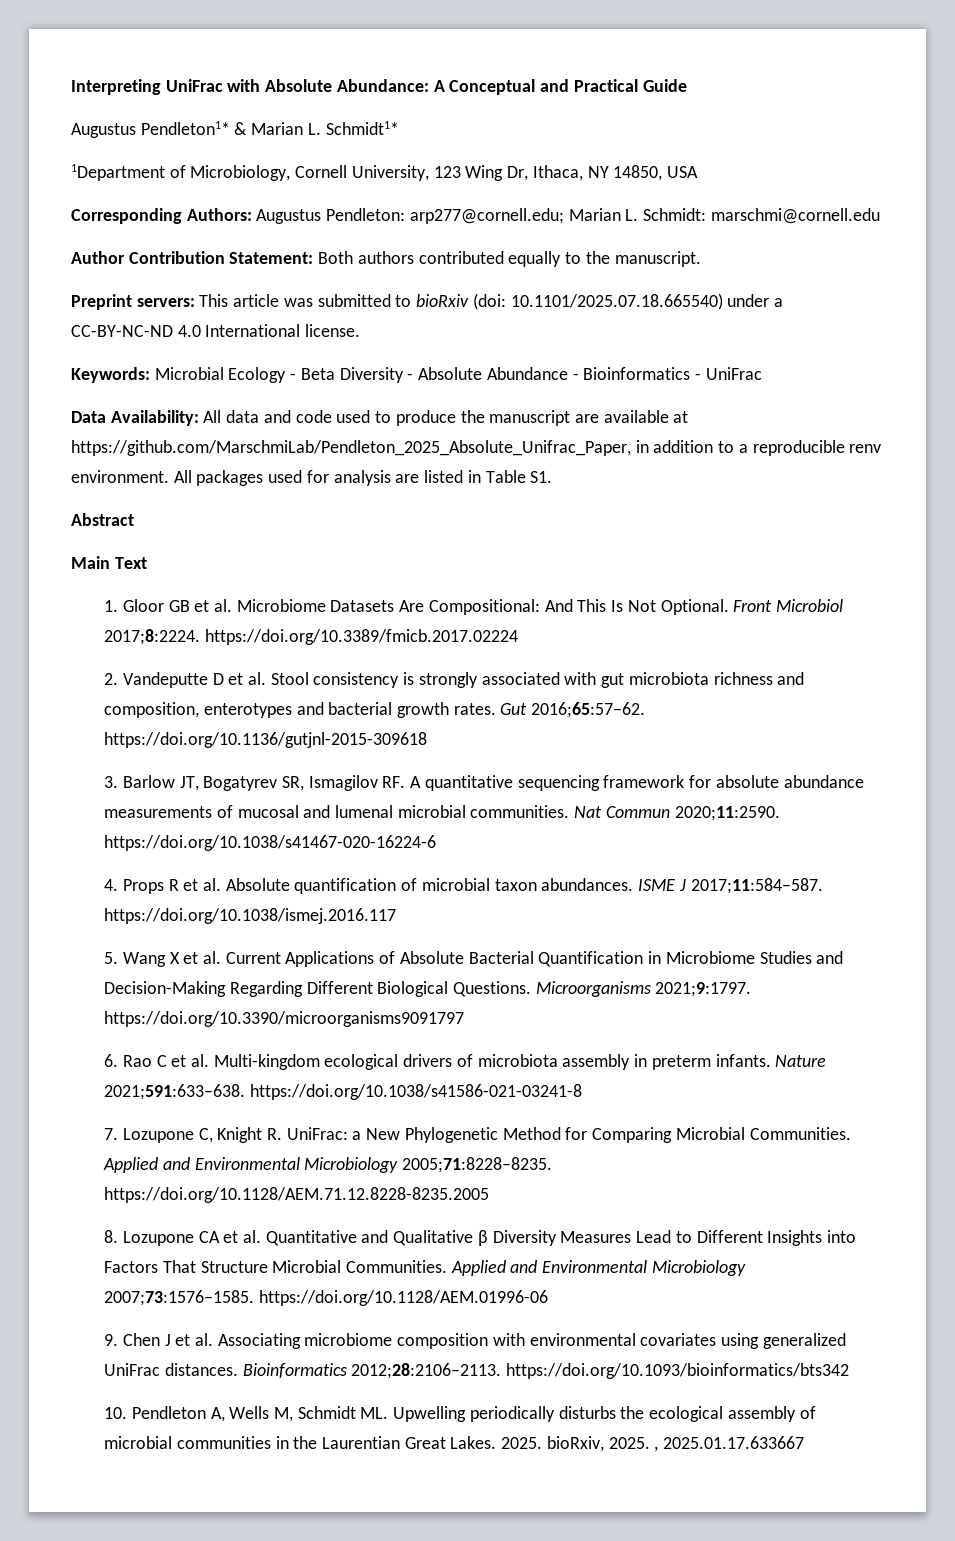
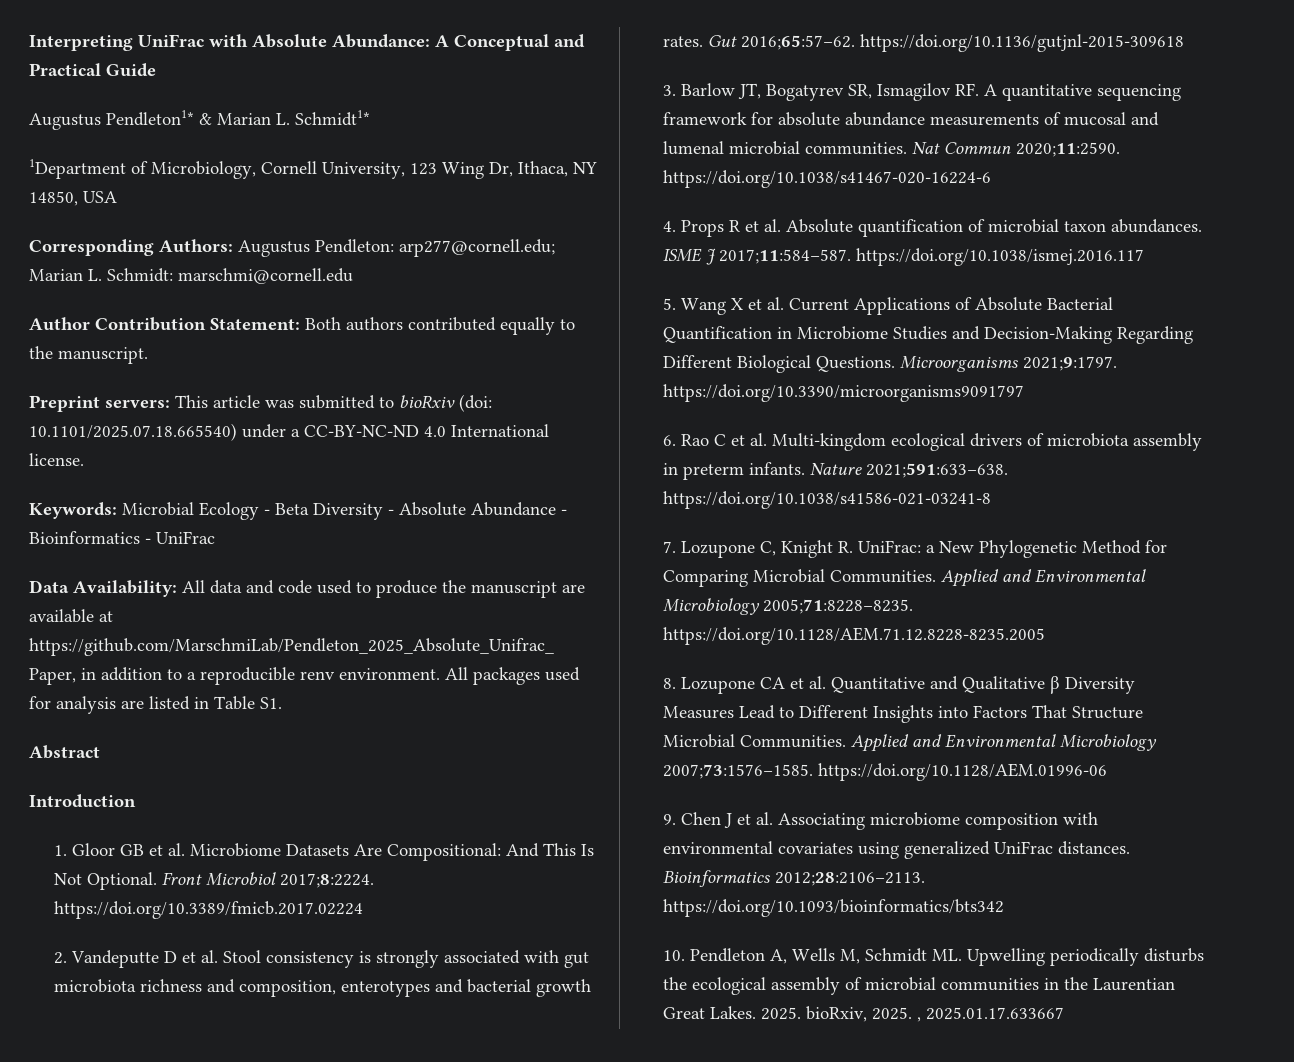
[71,556,147,569] Main Text -> [29,794,136,808] Introduction

